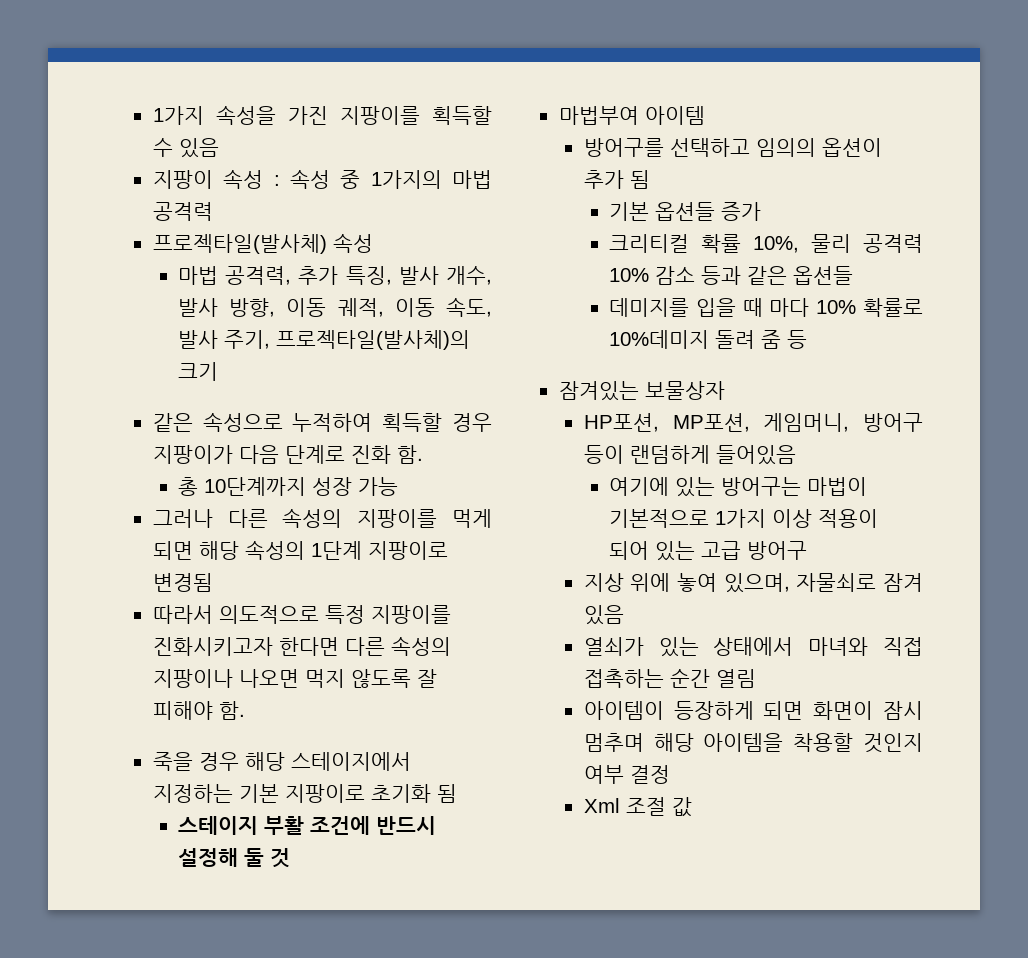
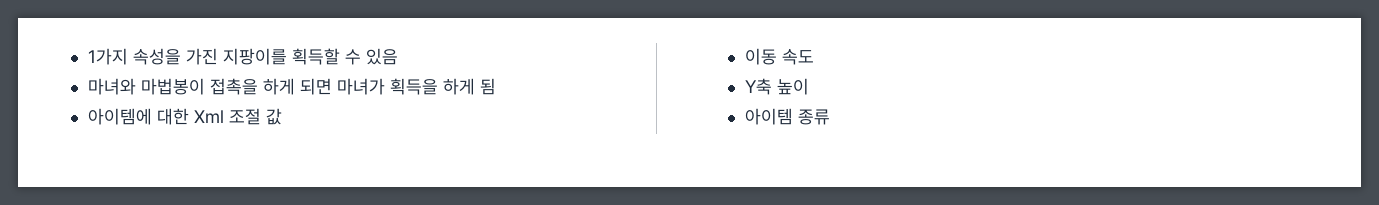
[152,169,493,189] [152,202,213,221] [152,233,373,254] [178,266,492,285] [178,297,492,317] [178,330,471,350] [178,362,219,381] [152,412,492,432] [152,445,423,464] [178,477,399,496] [152,508,493,528] [152,540,448,560] [152,573,213,592] [152,605,451,624] [152,636,451,656] [152,669,437,688] [152,701,245,720] [152,752,411,771] [152,784,457,803] [178,816,437,835] [178,848,291,868] [558,106,705,125] [583,138,882,157] [583,170,650,189] [609,202,762,221] [609,234,923,253] [609,266,854,285] [609,298,923,317] [609,330,808,349] [558,381,725,401] [583,413,923,432] [583,445,796,465] [609,477,868,497] [609,509,879,528] [609,541,808,561] [583,573,923,593] [583,605,624,625] [583,637,923,657] [583,668,756,688] [583,701,923,720] [583,733,923,753] [583,765,670,784] [583,797,692,817] 지팡이 속성 : 속성 중 1가지의 마법 공격력 // 프로젝타일(발사체) 속성 // 마법 공격력, 추가 특징, 발사 개수, 발사 방향, 이동 궤적, 이동 속도, 발사 주기, 프로젝타일(발사체)의 크기 // 같은 속성으로 누적하여 획득할 경우 지팡이가 다음 단계로 진화 함. // 총 10단계까지 성장 가능 // 그러나 다른 속성의 지팡이를 먹게 되면 해당 속성의 1단계 지팡이로 변경됨 // 따라서 의도적으로 특정 지팡이를 진화시키고자 한다면 다른 속성의 지팡이나 나오면 먹지 않도록 잘 피해야 함. // 죽을 경우 해당 스테이지에서 지정하는 기본 지팡이로 초기화 됨 // 스테이지 부활 조건에 반드시 설정해 둘 것 // 마법부여 아이템 // 방어구를 선택하고 임의의 옵션이 추가 됨 // 기본 옵션들 증가 // 크리티컬 확률 10%, 물리 공격력 10% 감소 등과 같은 옵션들 // 데미지를 입을 때 마다 10% 확률로 10%데미지 돌려 줌 등 // 잠겨있는 보물상자 // HP포션, MP포션, 게임머니, 방어구 등이 랜덤하게 들어있음 // 여기에 있는 방어구는 마법이 기본적으로 1가지 이상 적용이 되어 있는 고급 방어구 // 지상 위에 놓여 있으며, 자물쇠로 잠겨 있음 // 열쇠가 있는 상태에서 마녀와 직접 접촉하는 순간 열림 // 아이템이 등장하게 되면 화면이 잠시 멈추며 해당 아이템을 착용할 것인지 여부 결정 // Xml 조절 값 -> [87,78,496,95] [87,108,282,125] [744,48,814,65] [744,78,809,95] [744,108,830,125] 마녀와 마법봉이 접촉을 하게 되면 마녀가 획득을 하게 됨 // 아이템에 대한 Xml 조절 값 // 이동 속도 // Y축 높이 // 아이템 종류

